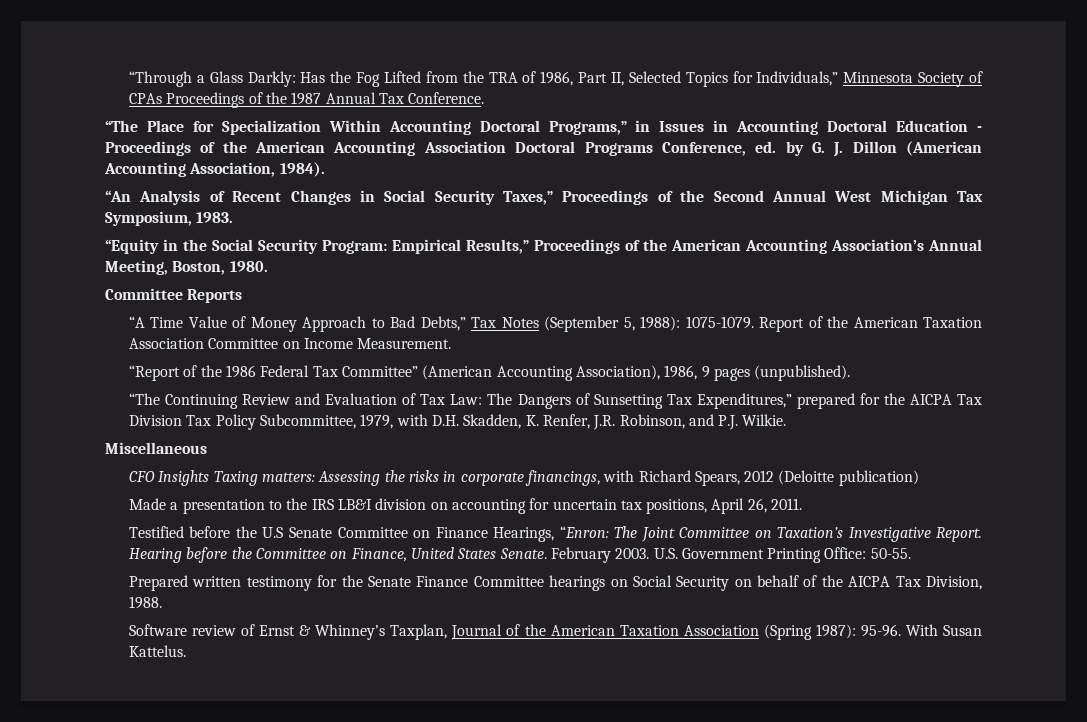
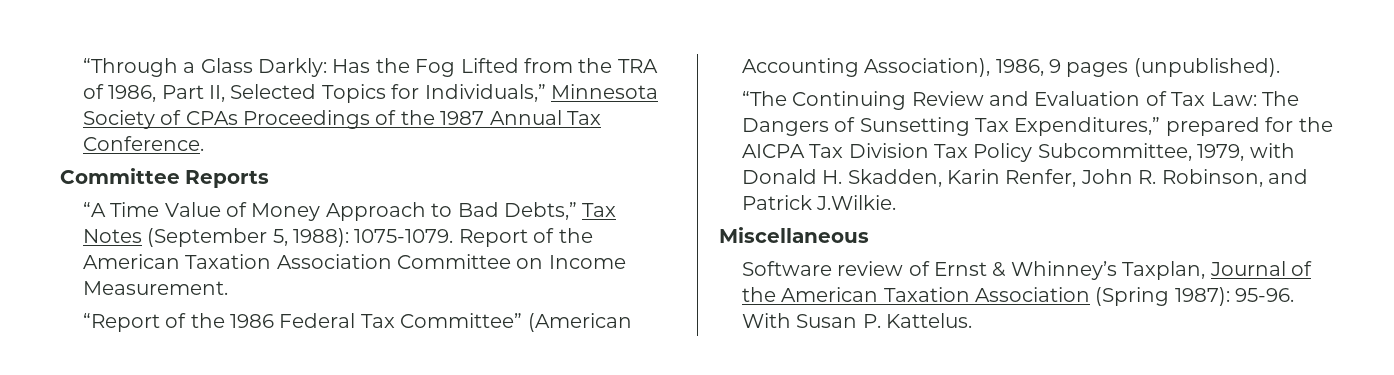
[105,120,983,135] [105,141,983,157] [104,162,325,177] [105,190,983,205] [105,211,234,226] [105,239,982,254] [105,260,268,275] // “The Place for Specialization Within Accounting Doctoral Programs,” in Issues in Accounting Doctoral Education - Proceedings of the American Accounting Association Doctoral Programs Conference, ed. by G. J. Dillon (American Accounting Association, 1984). // “An Analysis of Recent Changes in Social Security Taxes,” Proceedings of the Second Annual West Michigan Tax Symposium, 1983. // “Equity in the Social Security Program: Empirical Results,” Proceedings of the American Accounting Association’s Annual Meeting, Boston, 1980. -> (204, 143) none
[431,414,787,430] [105,442,207,454] [128,470,919,486] [128,498,803,514] [128,526,983,542] [128,547,911,563] [128,575,982,591] [128,596,162,609] D.H. Skadden, K. Renfer, J.R. Robinson, and P.J. Wilkie. // Miscellaneous // CFO Insights Taxing matters: Assessing the risks in corporate financings, with Richard Spears, 2012 (Deloitte publication) // Made a presentation to the IRS LB&I division on accounting for uncertain tax positions, April 26, 2011. // Testified before the U.S Senate Committee on Finance Hearings, “Enron: The Joint Committee on Taxation’s Investigative Report. Hearing before the Committee on Finance, United States Senate. February 2003. U.S. Government Printing Office: 50-55. // Prepared written testimony for the Senate Finance Committee hearings on Social Security on behalf of the AICPA Tax Division, 1988. -> [741,169,1309,187] [741,195,897,210] [719,227,869,243] Donald H. Skadden, Karin Renfer, John R. Robinson, and Patrick J.Wilkie. // Miscellaneous
(983, 630) none -> [862,314,881,328] P.

